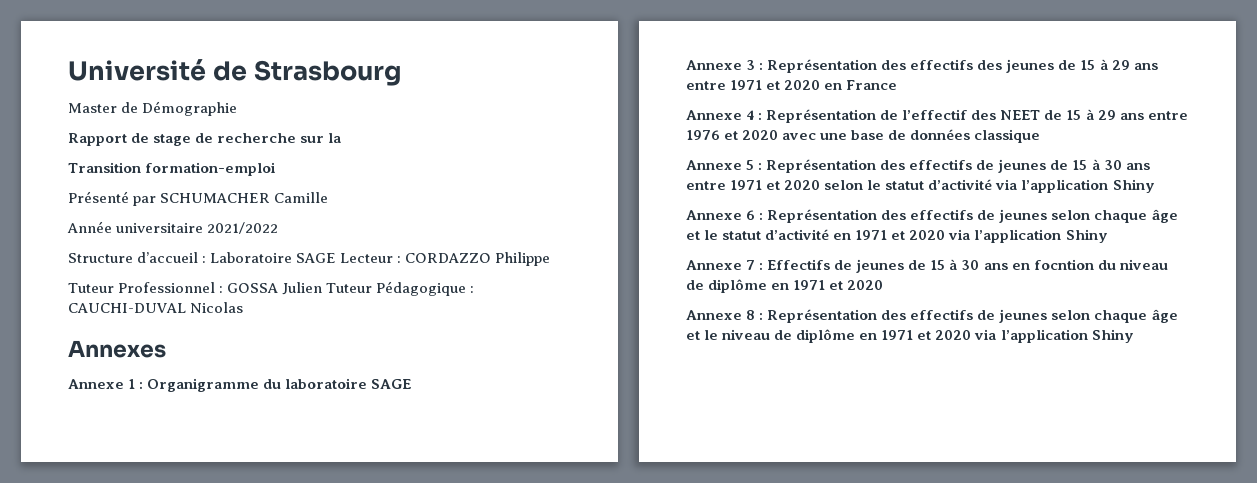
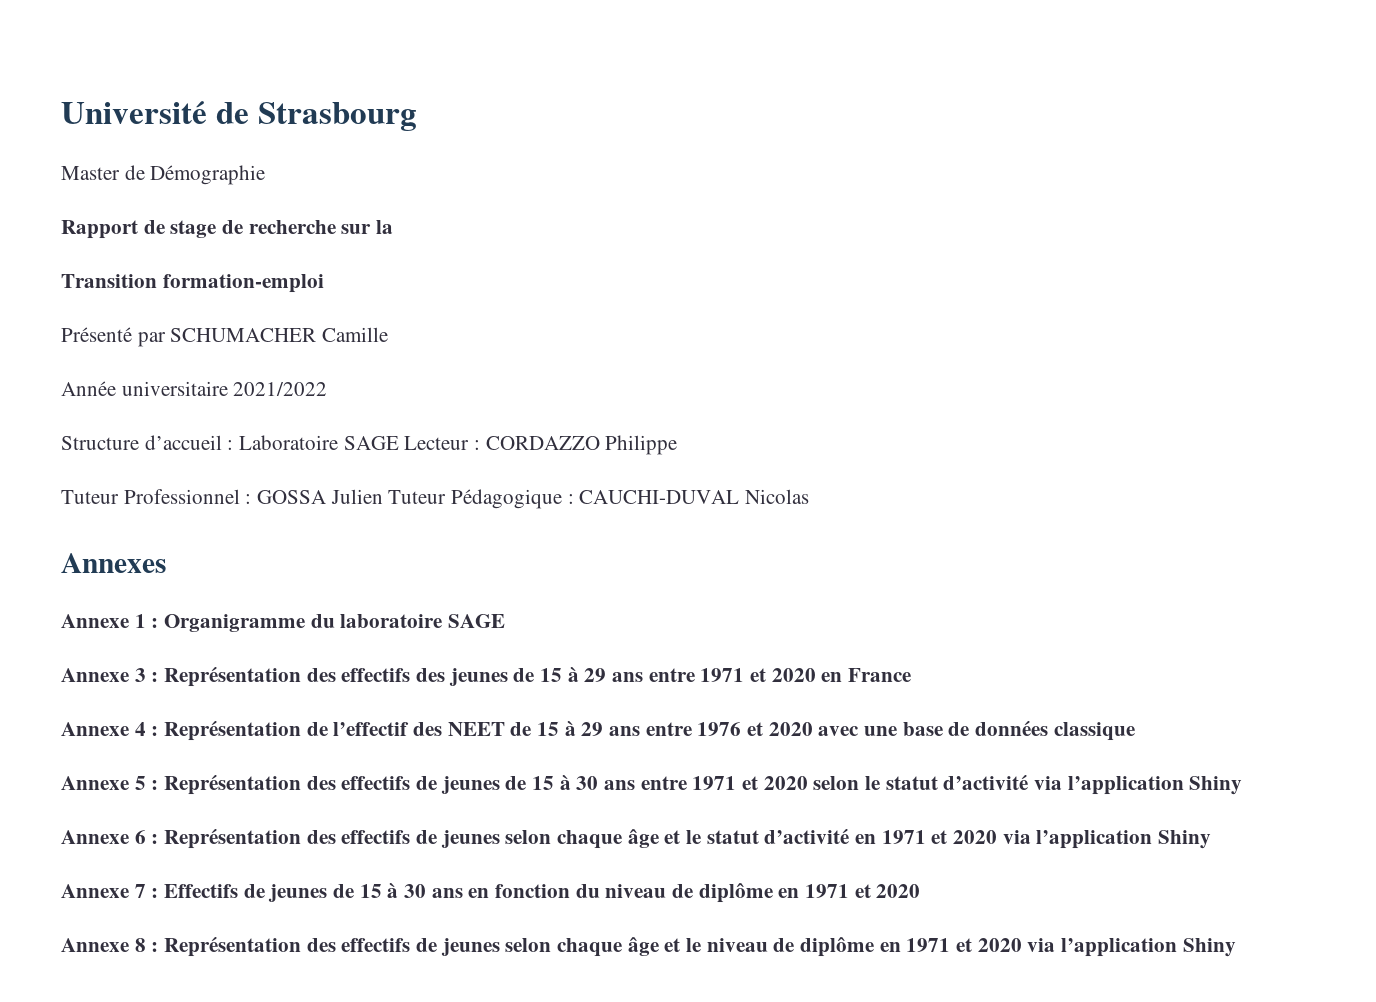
[1033,259,1094,270] focntion -> [495,884,571,898] fonction

